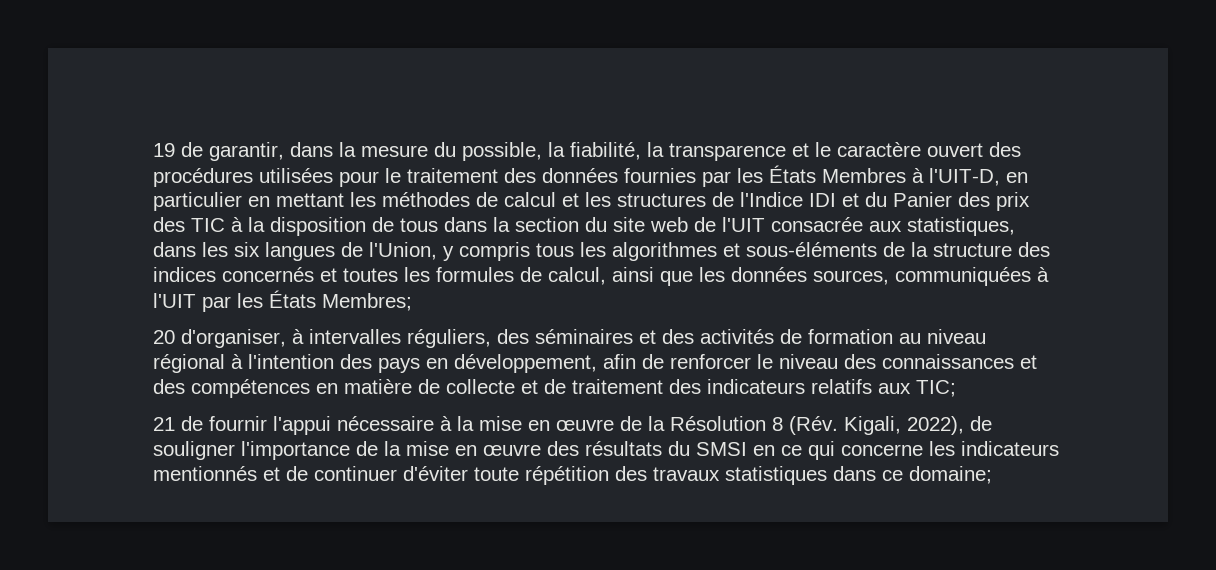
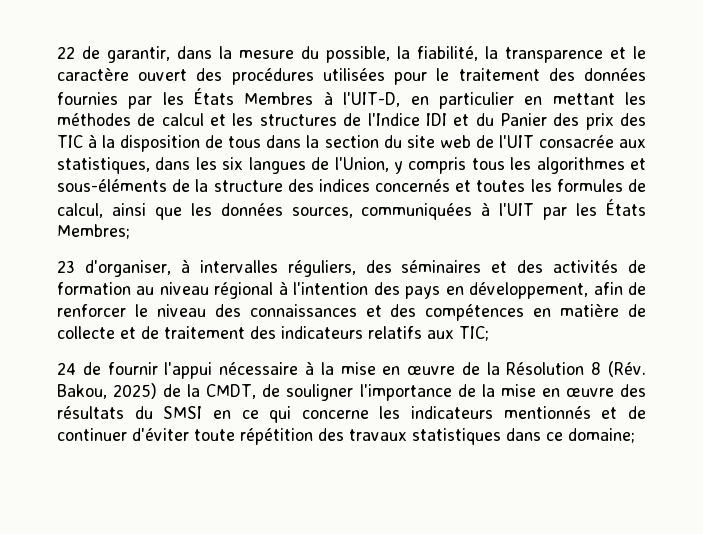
[153,143,175,157] 19 -> [57,46,75,59] 22
[153,330,175,344] 20 -> [57,260,75,273] 23
[153,417,175,431] 21 -> [57,362,76,375] 24
[844,416,964,435] Kigali, 2022), -> [57,383,257,399] Bakou, 2025) de la CMDT,

